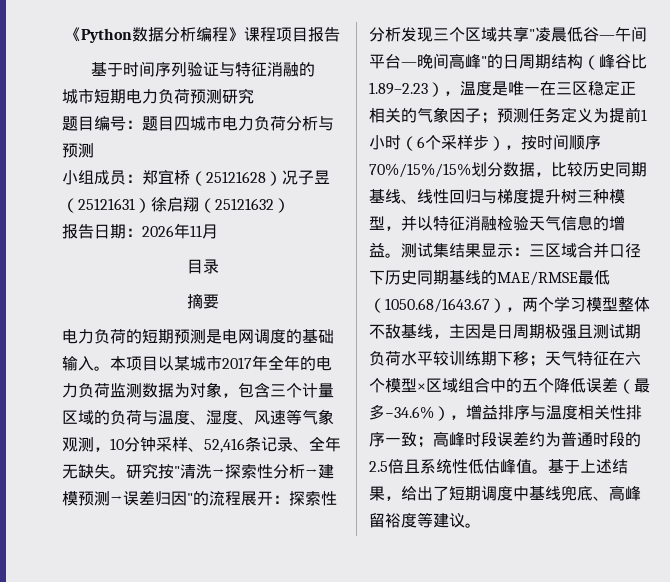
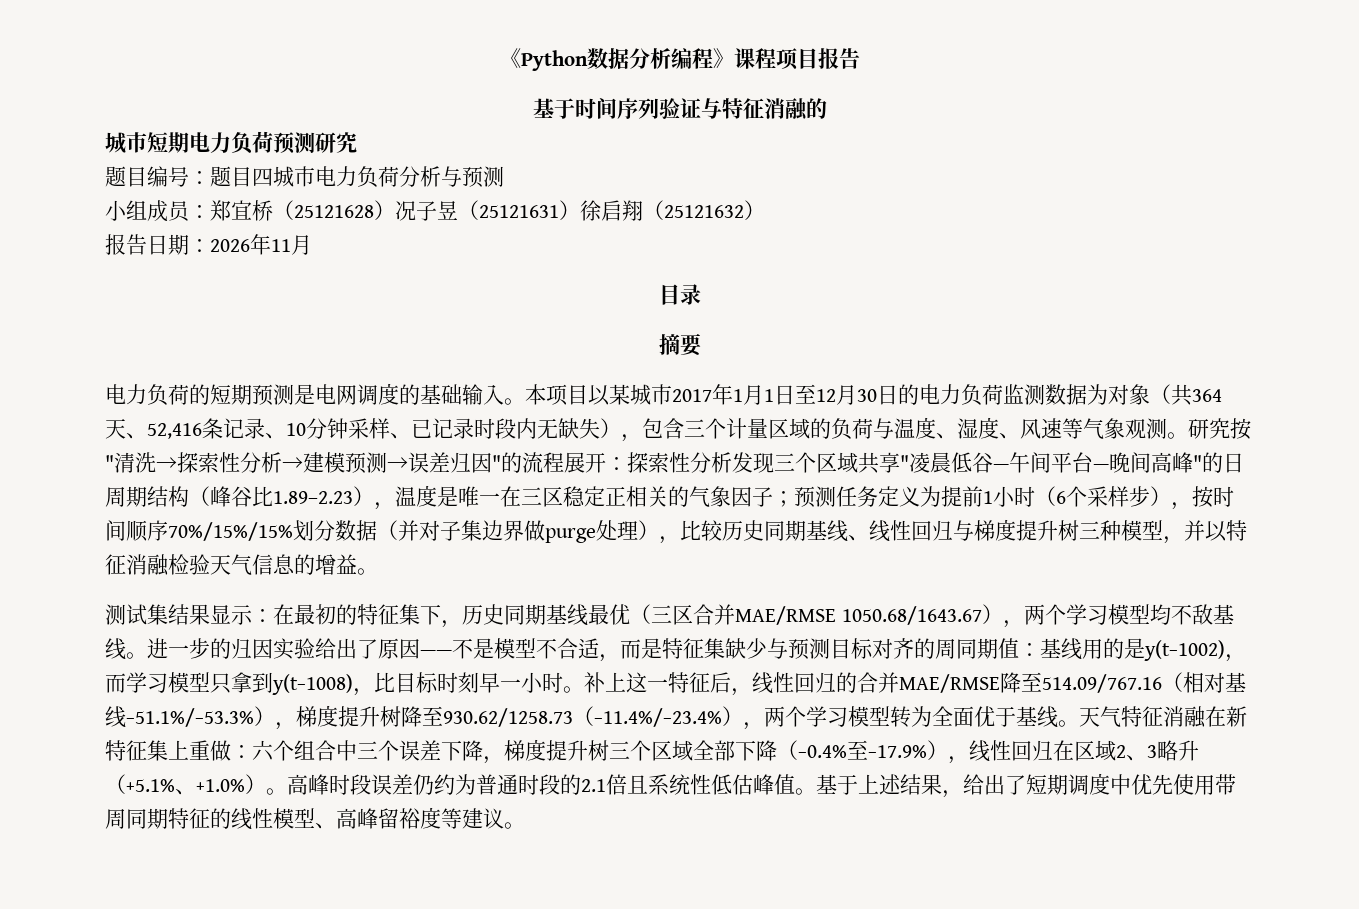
[268,355,300,371] 全年 -> [733,384,898,405] 1月1日至12月30日
(222, 390) none -> [1150,384,1222,406] [105,418,621,439] （共364天、52,416条记录、10分钟采样、已记录时段内无缺失）
[94,436,341,453] [62,464,110,479] ，10分钟采样、52,416条记录、全年无缺失 -> (1167, 428) none
(535, 169) none -> [377,520,659,543] （并对子集边界做purge处理）
(401, 255) none -> (378, 571) //
[529,242,641,258] [369,270,610,286] [369,298,385,313] 三区域合并口径下历史同期基线的MAE/RMSE最低（ -> [273,604,836,628] 在最初的特征集下，历史同期基线最优（三区合并MAE/RMSE
[618,297,650,312] 整体 -> [1149,604,1171,625] 均
[433,324,641,339] [369,350,641,367] [369,377,650,394] [369,404,642,421] [369,432,433,448] ，主因是日周期极强且测试期负荷水平较训练期下移；天气特征在六个模型×区域组合中的五个降低误差（最多−34.6%），增益排序与温度相关性排序一致； -> [126,638,1246,662] [105,672,1246,696] [105,705,1247,730] [105,739,1199,764] [105,774,287,795] 。进一步的归因实验给出了原因——不是模型不合适，而是特征集缺少与预测目标对齐的周同期值：基线用的是y(t−1002)，而学习模型只拿到y(t−1008)，比目标时刻早一小时。补上这一特征后，线性回归的合并MAE/RMSE降至514.09/767.16（相对基线−51.1%/−53.3%），梯度提升树降至930.62/1258.73（−11.4%/−23.4%），两个学习模型转为全面优于基线。天气特征消融在新特征集上重做：六个组合中三个误差下降，梯度提升树三个区域全部下降（−0.4%至−17.9%），线性回归在区域2、3略升（+5.1%、+1.0%）。
(529, 438) none -> [413,774,434,795] 仍
[369,461,388,472] 2.5 -> [581,779,606,792] 2.1
[529,486,593,501] 基线兜底 -> [1131,774,1236,795] [105,808,315,830] 优先使用带周同期特征的线性模型

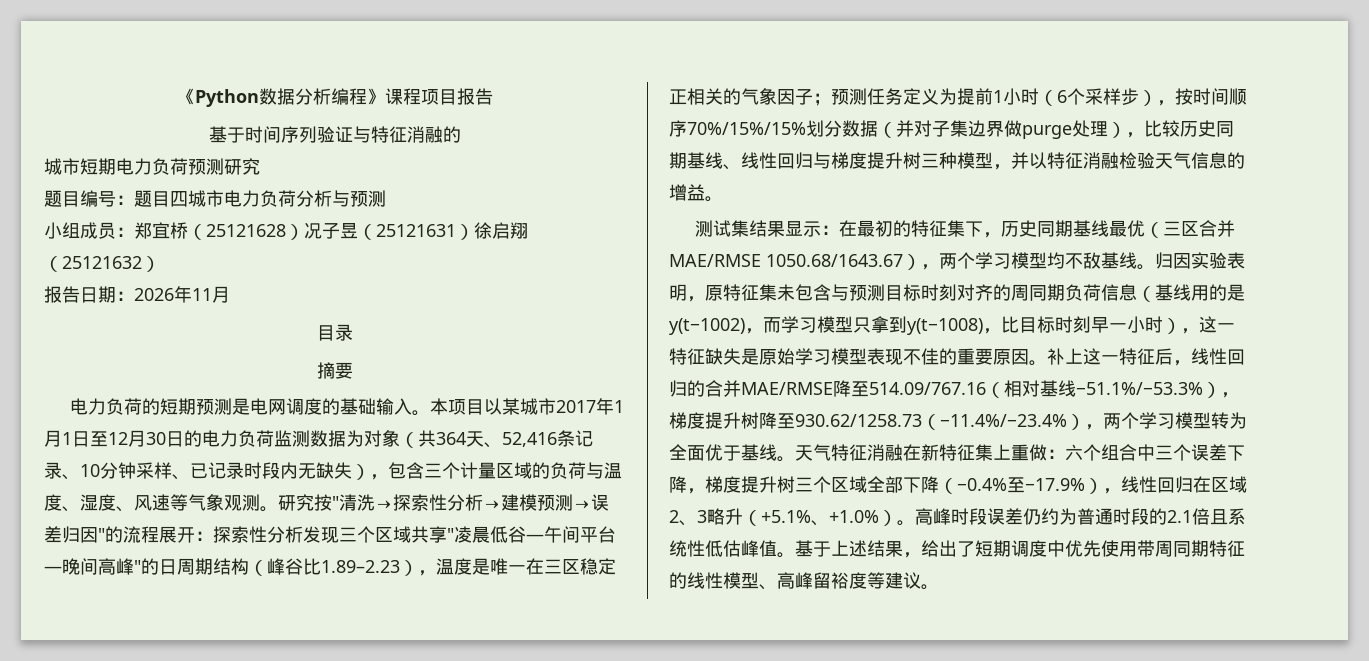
[147,638,767,662] 进一步的归因实验给出了原因——不是模型不合适，而是特征集缺少 -> [1155,252,1245,269] [669,284,831,302] 归因实验表明，原特征集未包含
(873, 648) none -> [921,284,957,301] 时刻
[998,638,1040,659] 值： -> [1065,284,1155,302] 负荷信息（
(563, 682) none -> [1163,316,1235,334] [669,348,1029,365] ），这一特征缺失是原始学习模型表现不佳的重要原因

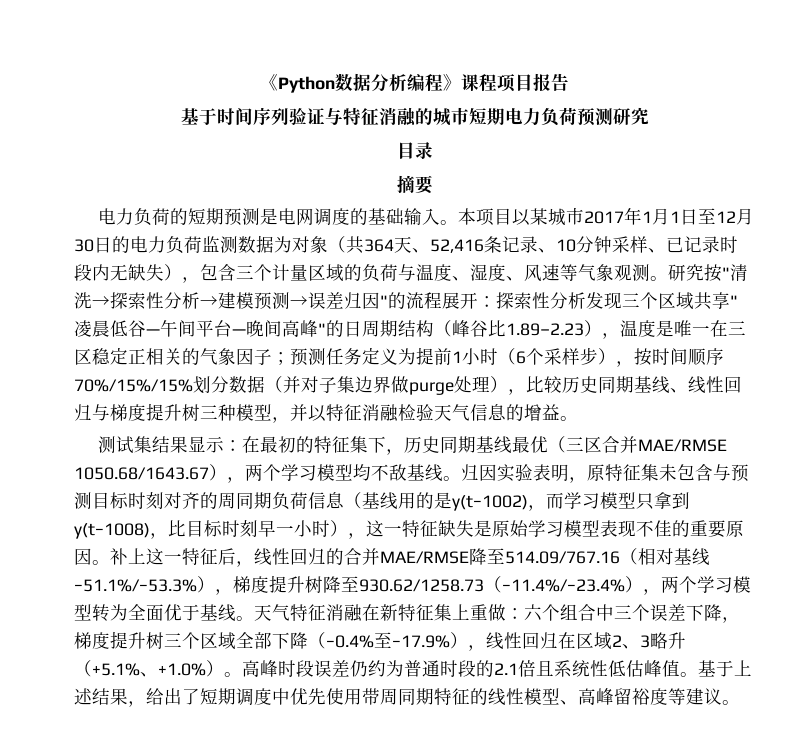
(461, 134) // -> (433, 116) none
[44,190,386,207] [44,222,528,240] [44,256,160,272] [44,286,230,303] // 题目编号：题目四城市电力负荷分析与预测 // 小组成员：郑宜桥（25121628）况子昱（25121631）徐启翔（25121632） // 报告日期：2026年11月 -> (649, 116) none

